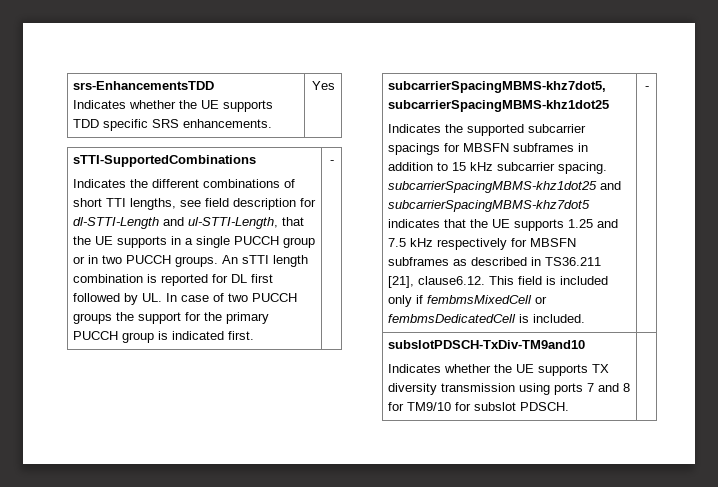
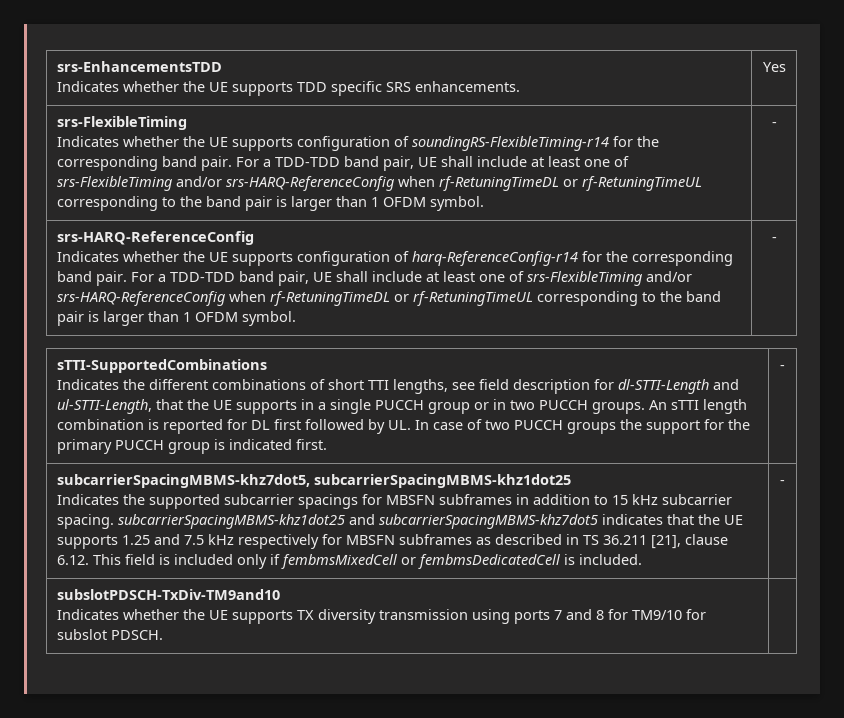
(335, 85) none -> [56,116,187,130] [56,136,659,151] [56,156,629,171] [56,176,702,191] [56,196,484,211] [771,122,777,127] [56,231,254,245] [56,251,733,266] [56,271,692,286] [56,291,721,306] [56,311,296,326] [771,237,777,242] // srs-FlexibleTiming // Indicates whether the UE supports configuration of soundingRS-FlexibleTiming-r14 for the corresponding band pair. For a TDD-TDD band pair, UE shall include at least one of srs-FlexibleTiming and/or srs-HARQ-ReferenceConfig when rf-RetuningTimeDL or rf-RetuningTimeUL corresponding to the band pair is larger than 1 OFDM symbol. | - // srs-HARQ-ReferenceConfig // Indicates whether the UE supports configuration of harq-ReferenceConfig-r14 for the corresponding band pair. For a TDD-TDD band pair, UE shall include at least one of srs-FlexibleTiming and/or srs-HARQ-ReferenceConfig when rf-RetuningTimeDL or rf-RetuningTimeUL corresponding to the band pair is larger than 1 OFDM symbol. | -
[545,257,602,266] [388,276,486,288] TS36.211 [21], clause6.12. -> [582,534,728,549] [56,555,89,565] TS 36.211 [21], clause 6.12.

